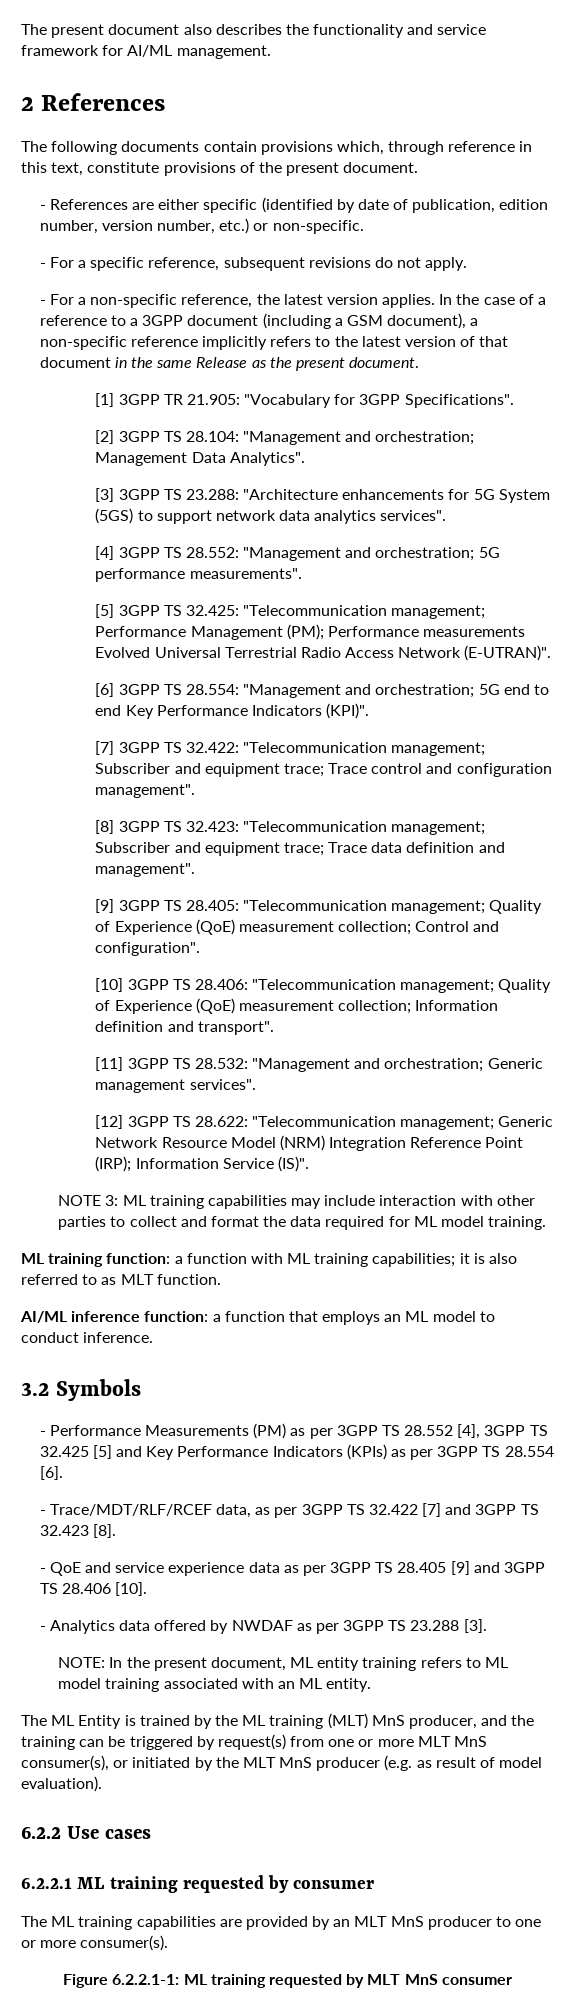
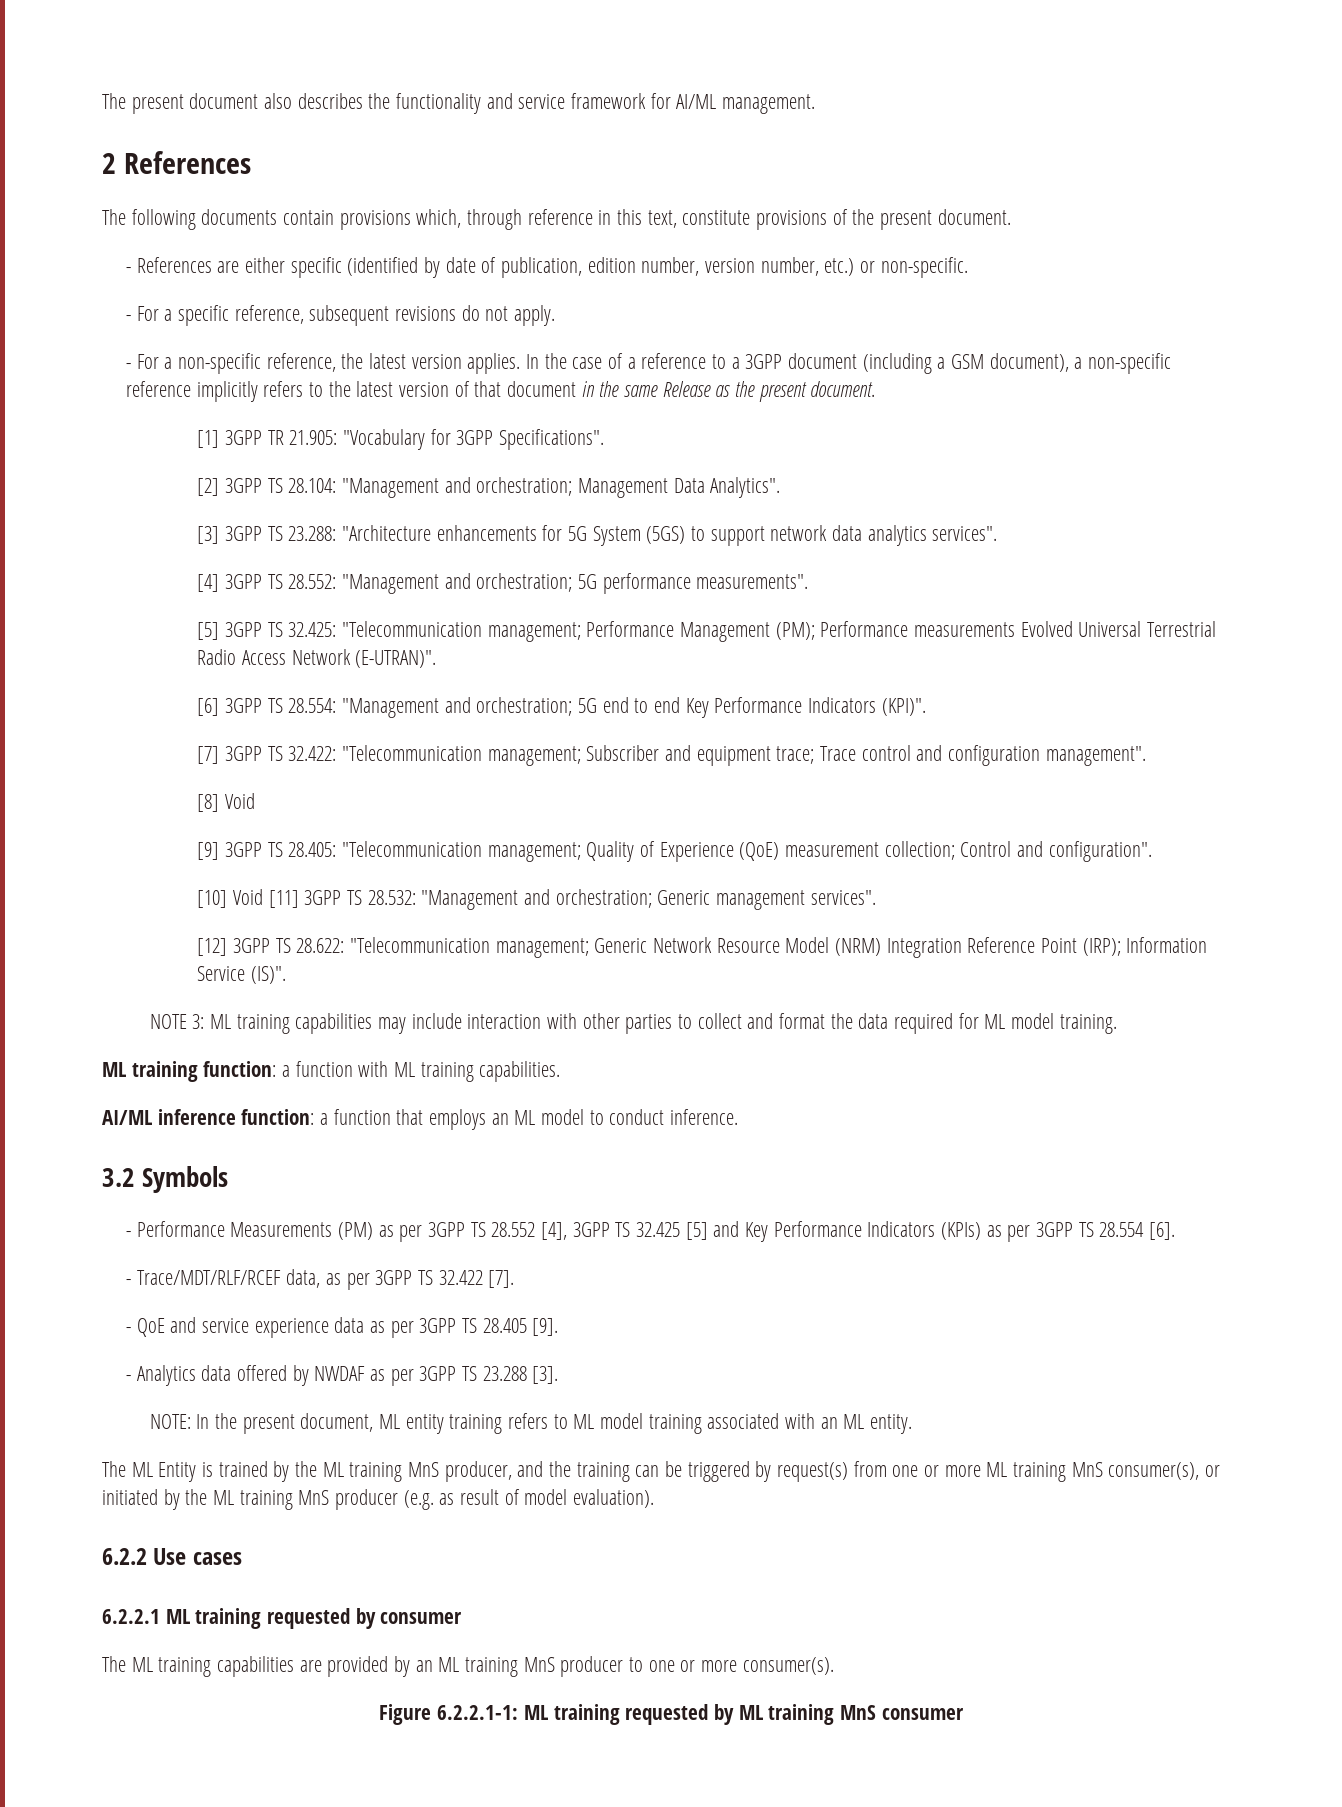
[118,821,486,835] [95,842,505,856] [95,863,196,877] 3GPP TS 32.423: "Telecommunication management; Subscriber and equipment trace; Trace data definition and management". -> [225,793,256,809] Void
[127,979,552,993] [95,998,499,1014] [95,1021,274,1035] 3GPP TS 28.406: "Telecommunication management; Quality of Experience (QoE) measurement collection; Information definition and transport". // -> [233,889,264,905] Void
[372,1253,518,1267] [21,1274,221,1285] capabilities; it is also referred to as MLT function. -> [479,1061,561,1082] capabilities.
[422,1503,539,1517] [39,1524,116,1538] [7] and 3GPP TS 32.423 [8]. -> [488,1270,515,1288] [7].
[450,1561,545,1575] [39,1582,147,1596] [9] and 3GPP TS 28.406 [10]. -> [532,1318,559,1336] [9].
[327,1713,368,1729] (MLT) -> (403, 1472) none
[417,1736,451,1747] MLT -> [986,1462,1067,1482] ML training
[242,1757,276,1768] MLT -> [213,1490,293,1510] ML training
[354,1916,388,1927] MLT -> [438,1657,519,1677] ML training
[367,1974,401,1985] MLT -> [738,1704,835,1725] ML training

